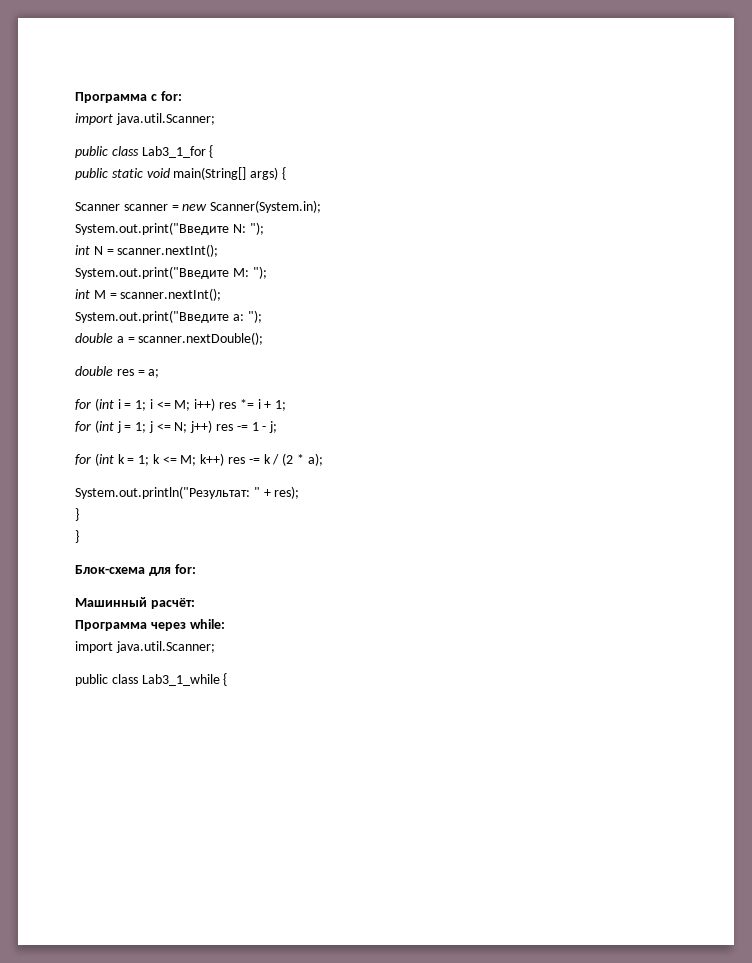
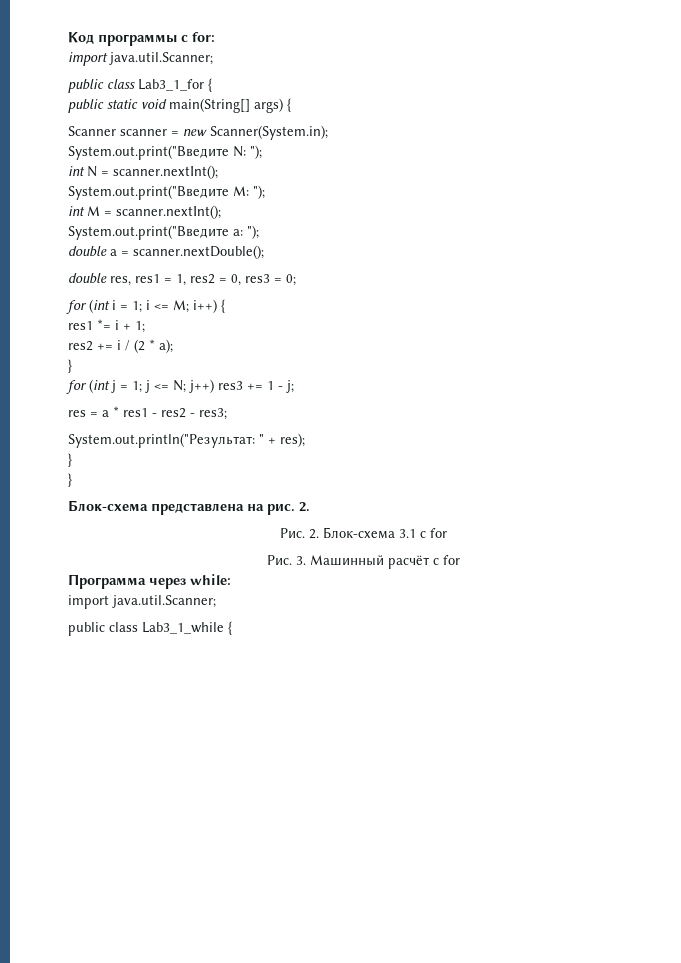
[75,92,147,103] Программа -> [68,32,177,46] Код программы
[116,369,160,378] res = a; -> [110,274,296,286] res, res1 = 1, res2 = 0, res3 = 0;
[219,402,237,409] res -> [221,299,225,313] [68,321,93,330] { // res1
(287, 405) none -> [68,339,173,353] [68,359,72,373] // res2 += i / (2 * a); // }
[216,424,248,431] res -= -> [218,381,263,390] res3 +=
[75,453,323,466] for (int k = 1; k <= M; k++) res -= k / (2 * a); -> [68,406,227,420] res = a * res1 - res2 - res3;
[148,564,196,576] [75,597,195,609] для for: // Машинный расчёт: -> [151,502,310,515] [279,527,447,539] [266,555,460,569] представлена на рис. 2. // Рис. 2. Блок-схема 3.1 c for // Рис. 3. Машинный расчёт с for

